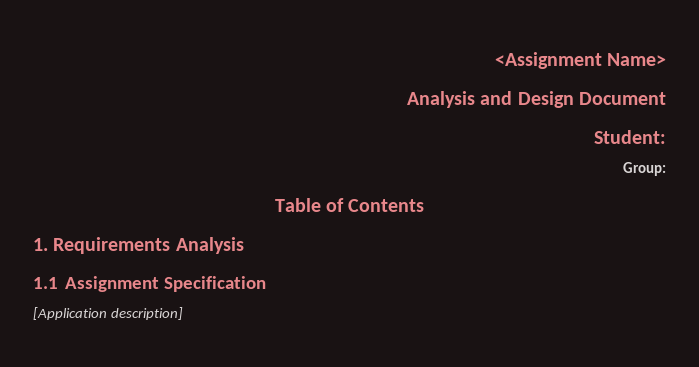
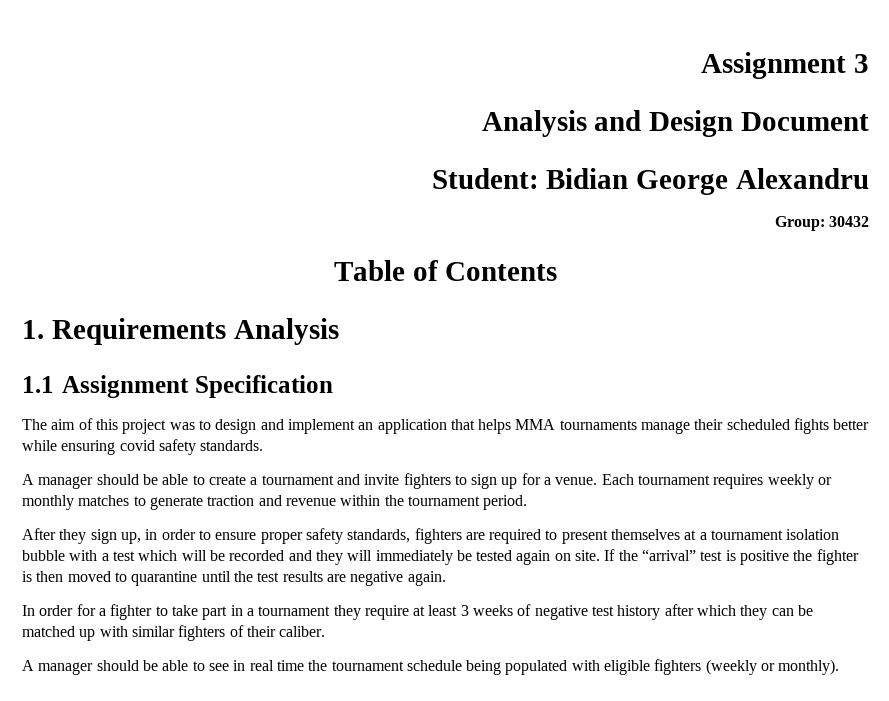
[494,52,666,69] <Assignment Name> -> [701,52,870,79] Assignment 3
(666, 137) none -> [546,168,870,195] Bidian George Alexandru
(666, 169) none -> [829,216,870,227] 30432
[33,307,183,320] [Application description] -> [22,418,870,434] [22,439,264,455] [22,473,833,489] [22,495,528,510] [22,528,840,544] [22,549,859,565] [22,571,446,586] [22,604,814,620] [22,625,326,641] [22,659,840,675] The aim of this project was to design and implement an application that helps MMA tournaments manage their scheduled fights better while ensuring covid safety standards. // A manager should be able to create a tournament and invite fighters to sign up for a venue. Each tournament requires weekly or monthly matches to generate traction and revenue within the tournament period. // After they sign up, in order to ensure proper safety standards, fighters are required to present themselves at a tournament isolation bubble with a test which will be recorded and they will immediately be tested again on site. If the “arrival” test is positive the fighter is then moved to quarantine until the test results are negative again. // In order for a fighter to take part in a tournament they require at least 3 weeks of negative test history after which they can be matched up with similar fighters of their caliber. // A manager should be able to see in real time the tournament schedule being populated with eligible fighters (weekly or monthly).

